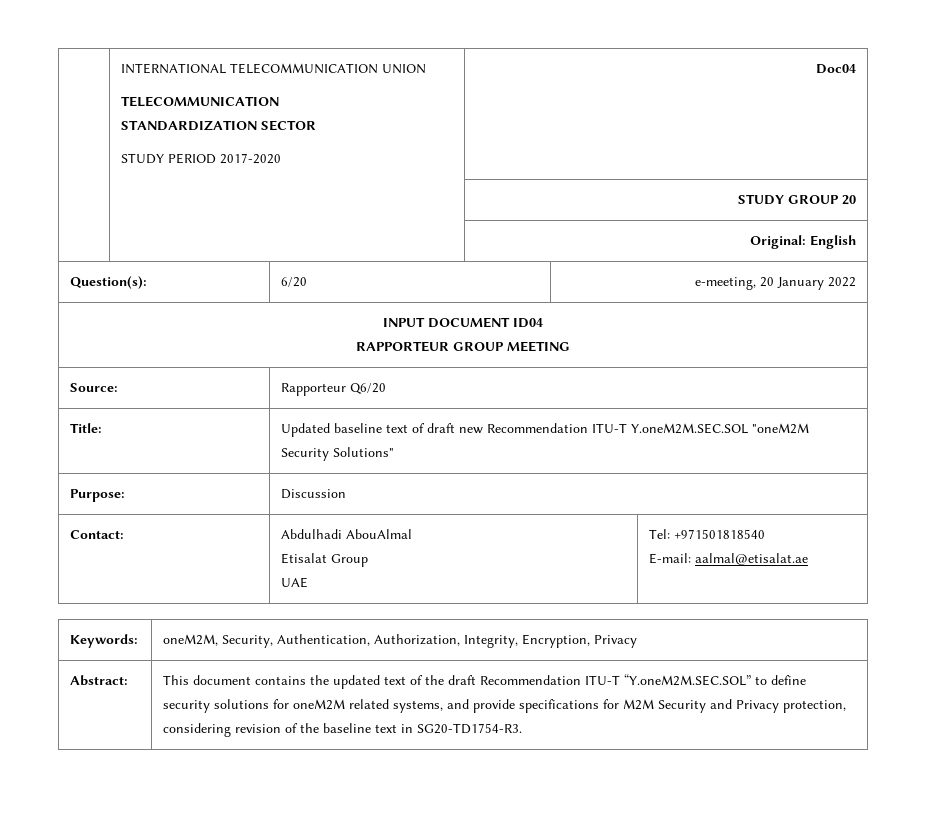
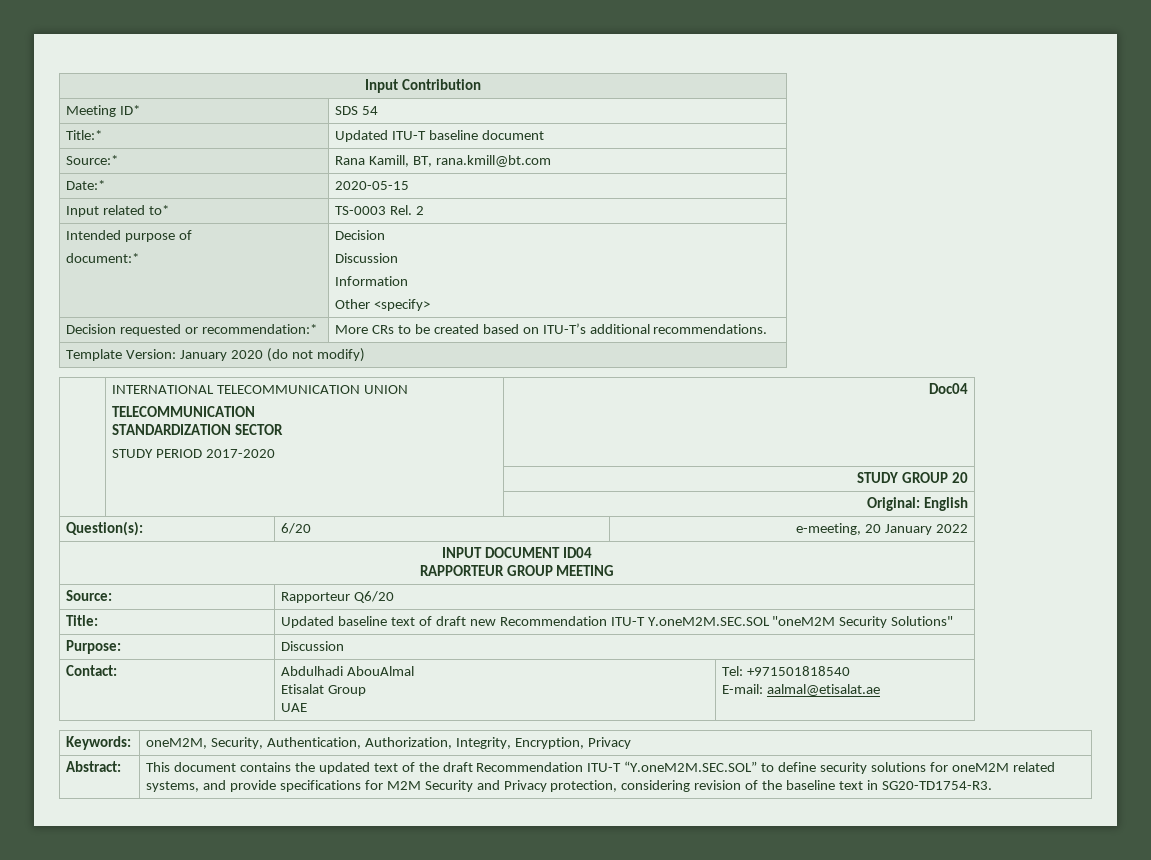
(121, 68) none -> [365,79,481,93] [66,105,141,117] [335,106,379,115] [66,130,103,140] [335,130,544,142] [66,155,119,165] [335,155,551,167] [66,180,106,190] [335,181,410,190] [66,205,170,217] [335,205,425,215] [66,230,193,242] [66,253,140,263] [335,230,386,240] [335,253,399,263] [335,276,409,286] [335,299,431,311] [66,324,317,336] [335,323,768,334] [66,348,365,362] Input Contribution // Meeting ID* | SDS 54 // Title:* | Updated ITU-T baseline document // Source:* | Rana Kamill, BT, rana.kmill@bt.com // Date:* | 2020-05-15 // Input related to* | TS-0003 Rel. 2 // Intended purpose of // document:* | Decision // Discussion // Information // Other <specify> // Decision requested or recommendation:* | More CRs to be created based on ITU-T’s additional recommendations. // Template Version: January 2020 (do not modify) //

